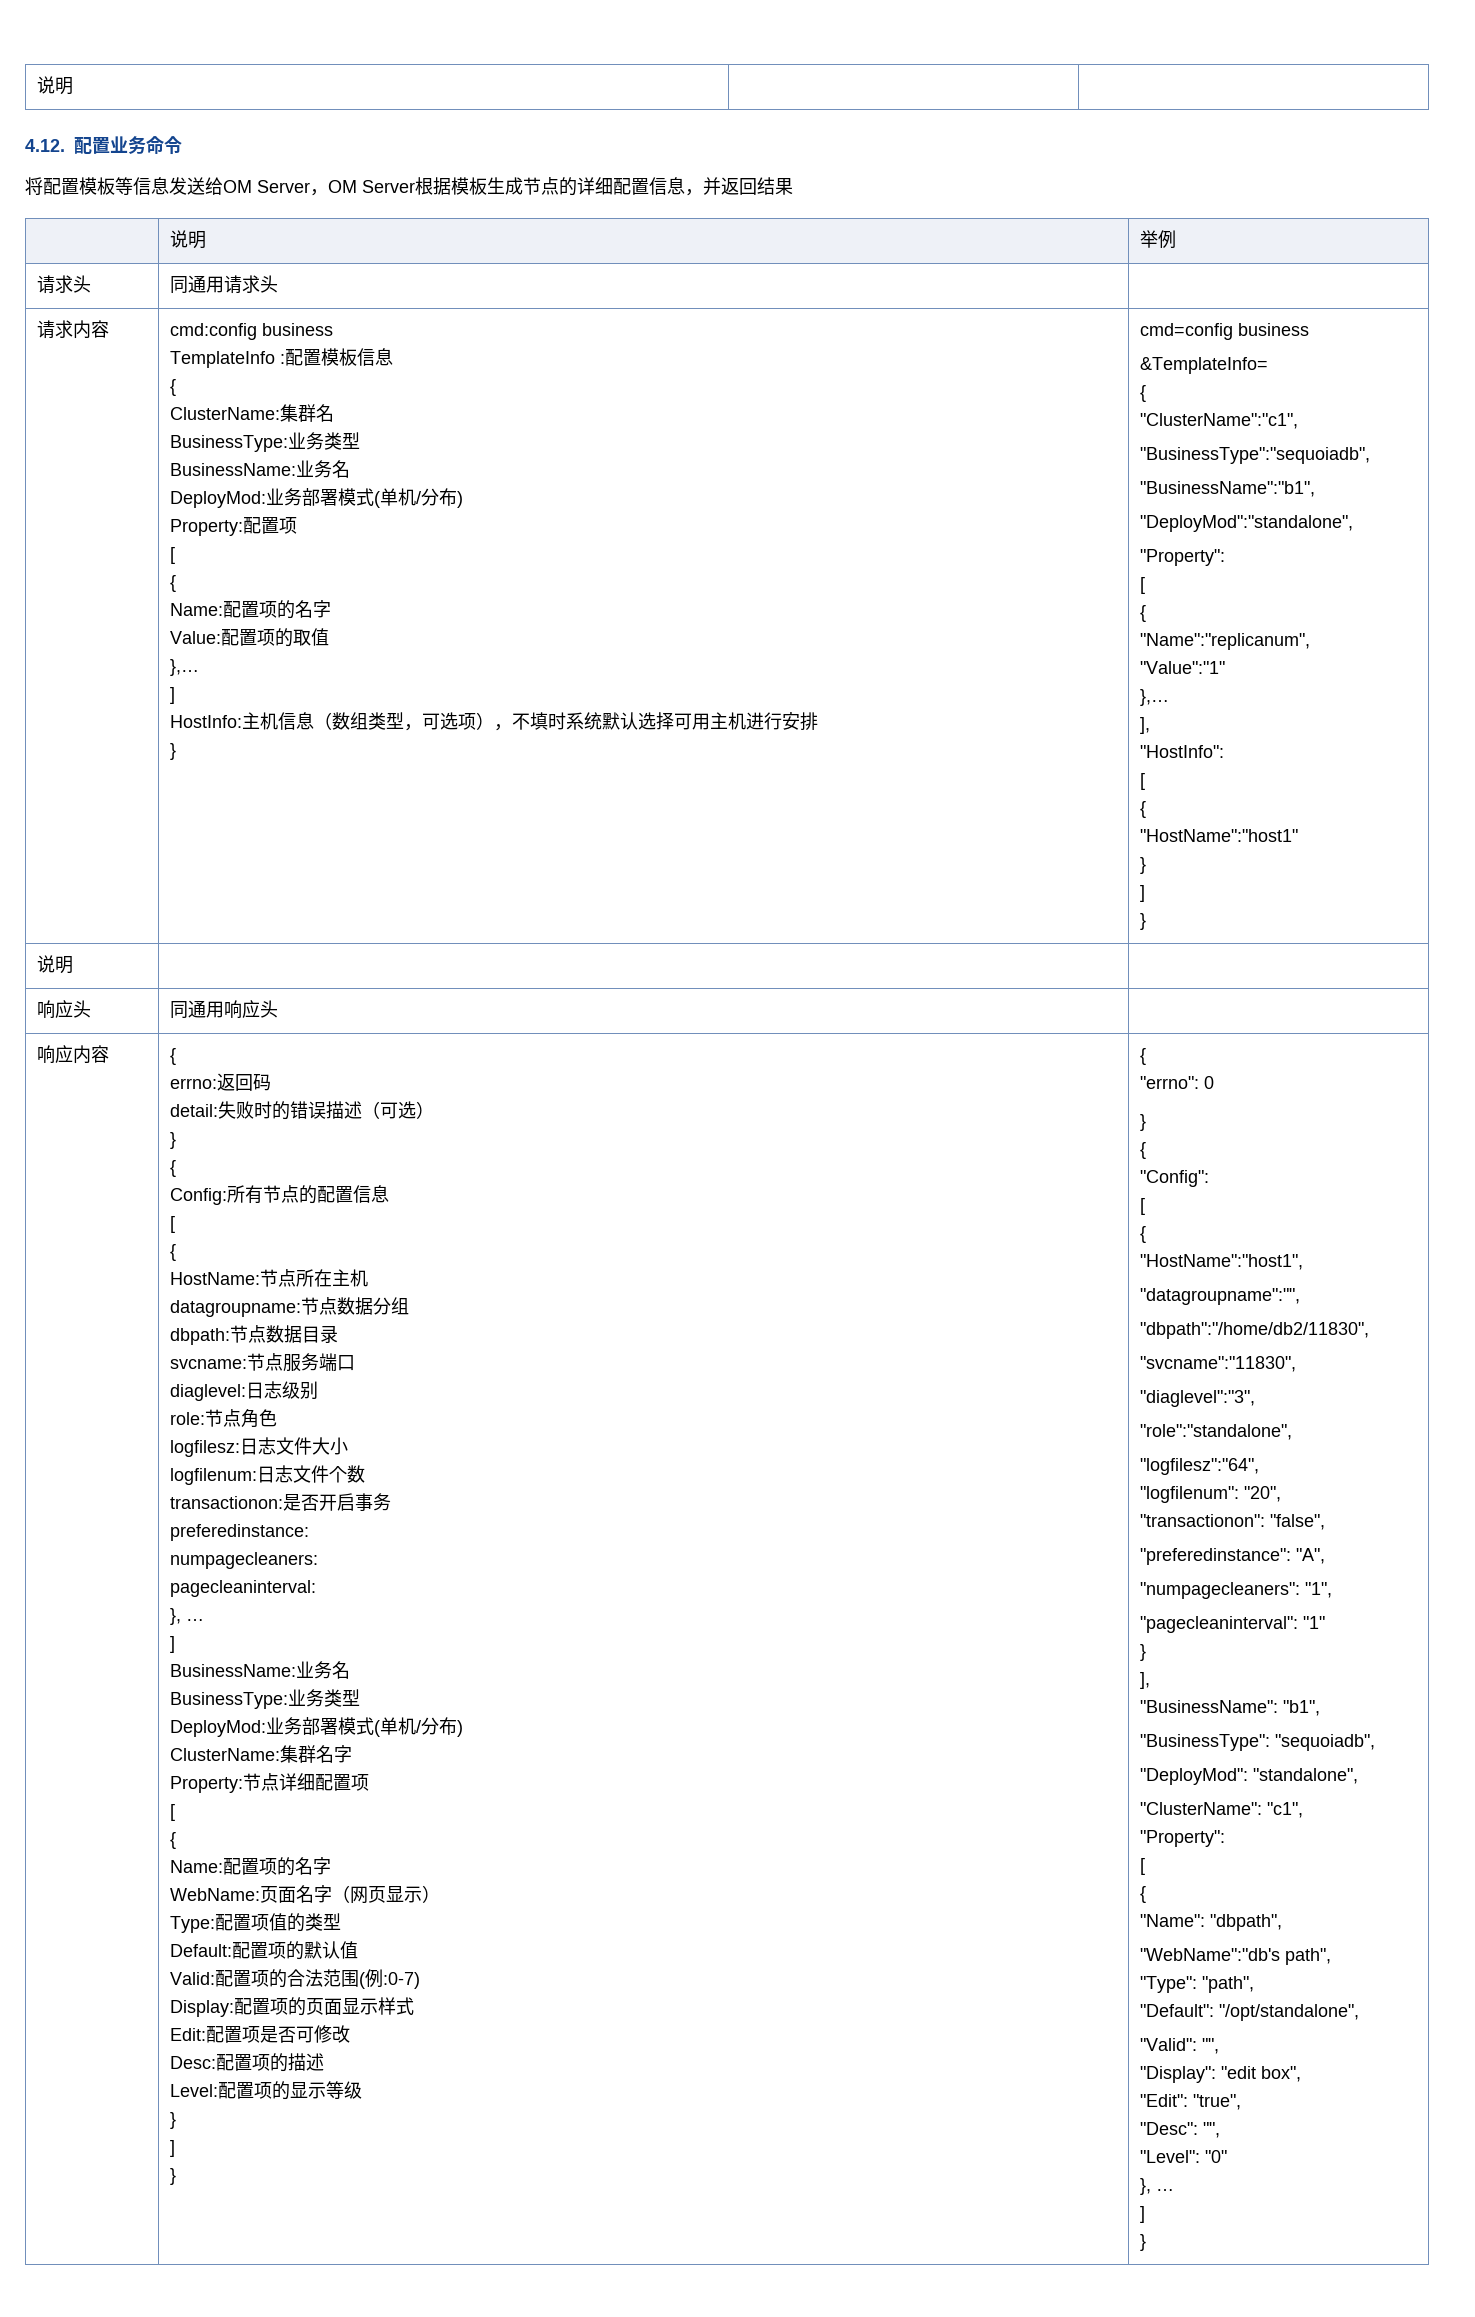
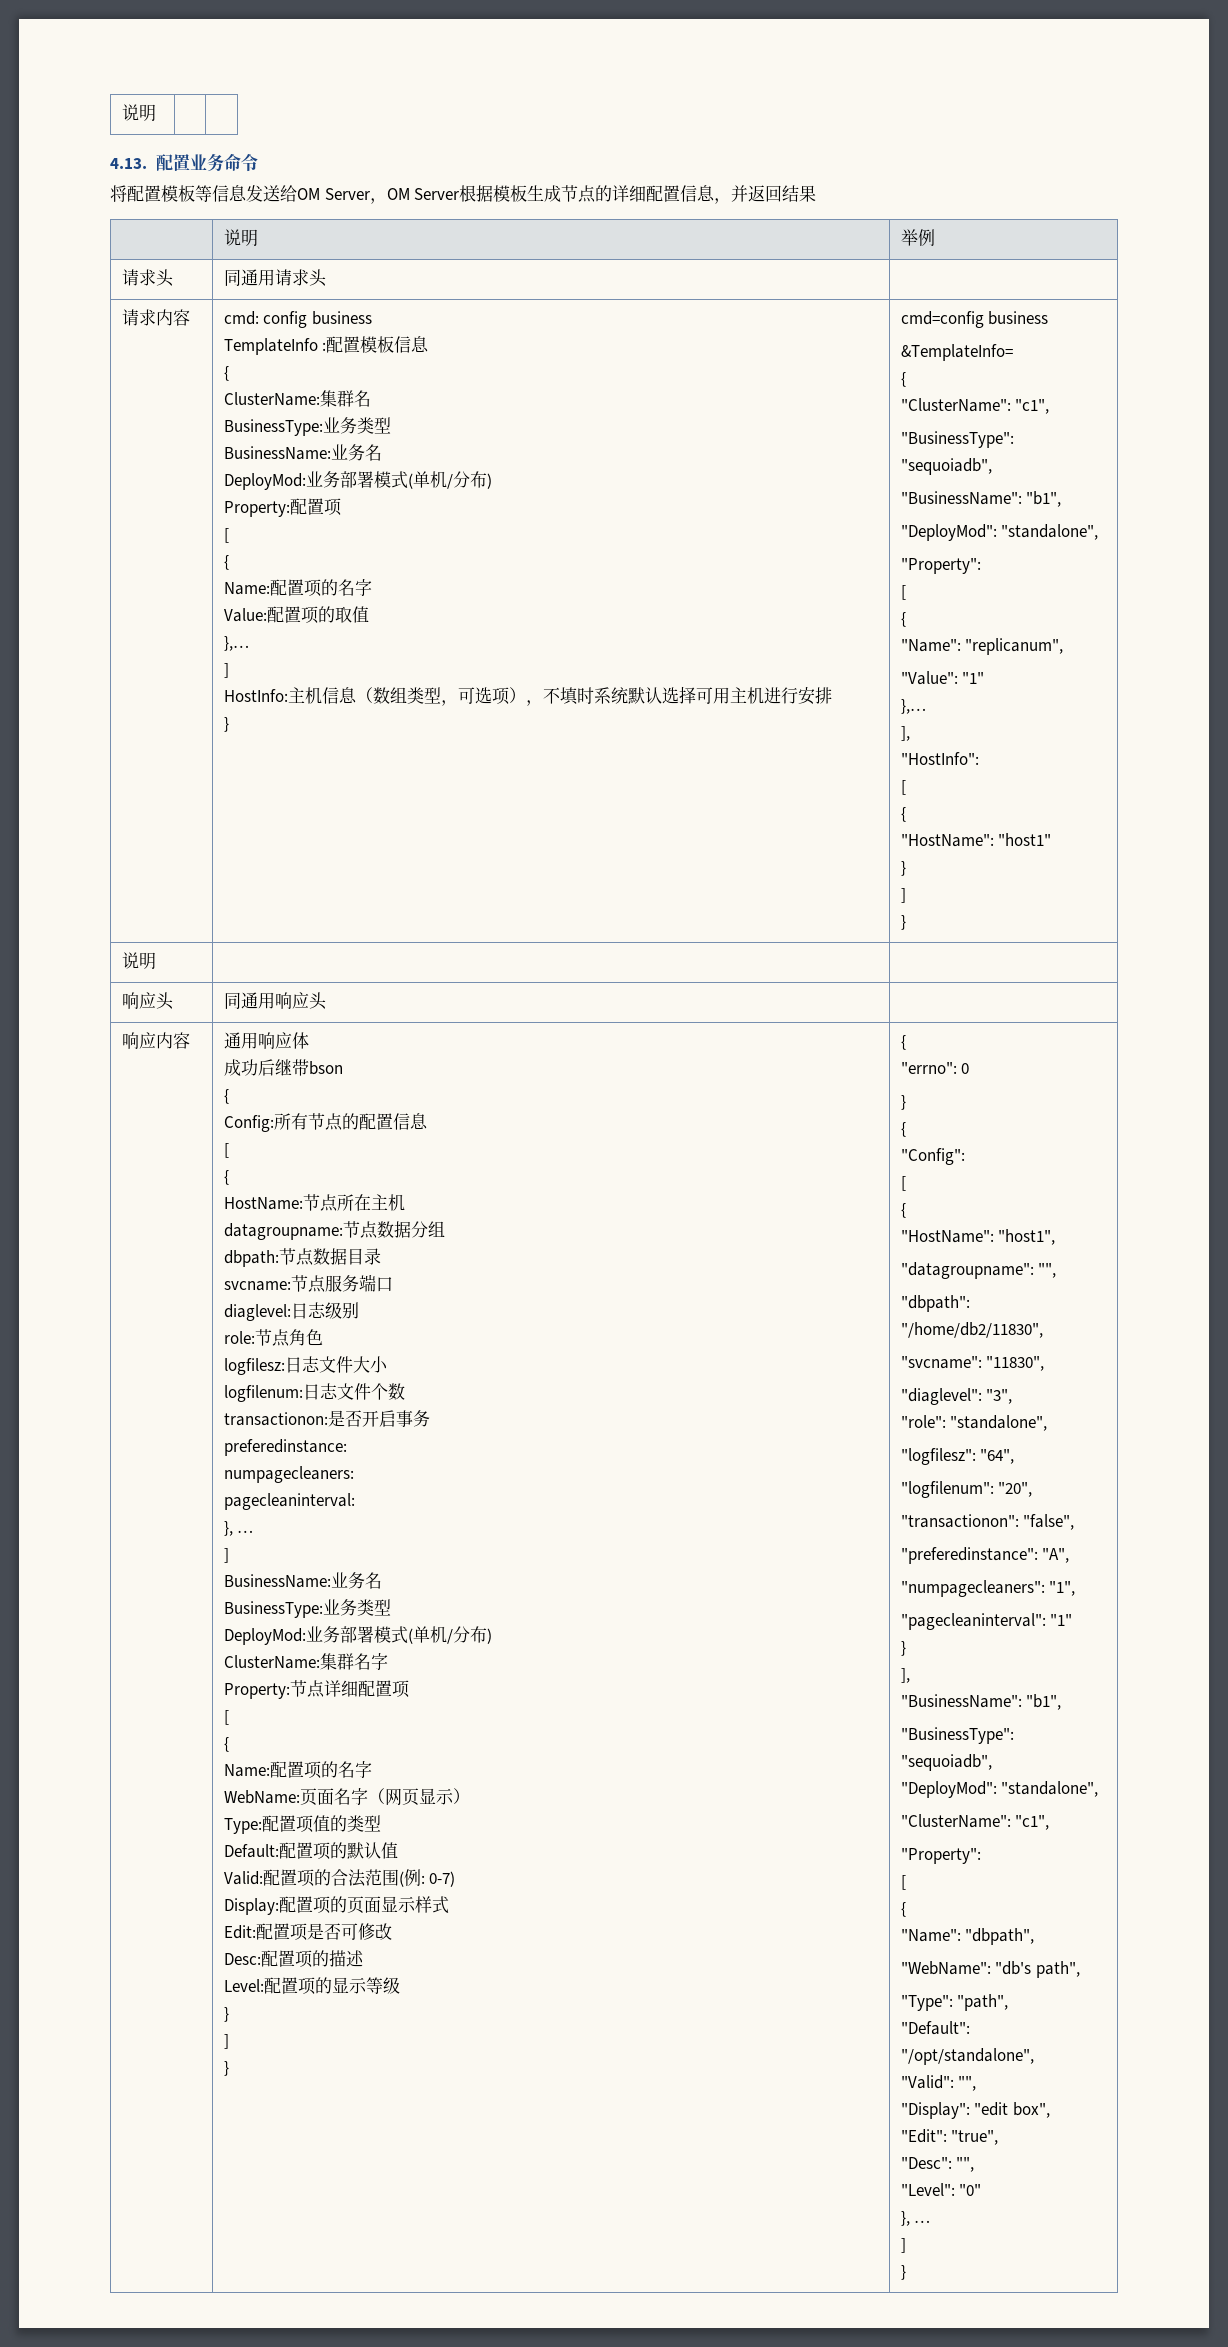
[37,76,74,95] [25,139,65,152] 说明 | | // 4.12. -> [121,104,156,122] [110,158,147,169] 说明 | | // 4.13.
[170,323,258,340] cmd:config -> [223,311,308,328] cmd: config
[1140,413,1299,429] [1140,447,1371,464] [1140,481,1316,497] [1140,515,1354,532] [1140,549,1226,566] [1140,577,1146,594] [1140,605,1147,622] [1140,633,1311,650] [1140,661,1226,674] "ClusterName":"c1", // "BusinessType":"sequoiadb", // "BusinessName":"b1", // "DeployMod":"standalone", // "Property": // [ // { // "Name":"replicanum", // "Value":"1" -> [900,398,1050,414] [900,431,1014,448] [900,458,992,475] [900,491,1062,507] [900,524,1099,541] [900,558,981,574] [900,585,906,600] [900,612,906,627] [900,638,1064,655] [900,671,985,685] "ClusterName": "c1", // "BusinessType": "sequoiadb", // "BusinessName": "b1", // "DeployMod": "standalone", // "Property": // [ // { // "Name": "replicanum", // "Value": "1"
[1140,829,1299,842] "HostName":"host1" -> [900,833,1052,847] "HostName": "host1"
[170,1048,177,1065] [170,1073,272,1091] [170,1101,435,1120] [170,1132,177,1149] { // errno:返回码 // detail:失败时的错误描述（可选） // } -> [223,1032,309,1049] [223,1059,343,1076] 通用响应体 // 成功后继带bson
[383,1972,421,1989] :0-7) -> [420,1871,456,1887] : 0-7)
[1140,1254,1304,1270] [1140,1288,1301,1305] [1140,1322,1370,1339] [1140,1356,1297,1372] [1140,1390,1256,1407] [1140,1424,1293,1440] [1140,1458,1260,1475] "HostName":"host1", // "datagroupname":"", // "dbpath":"/home/db2/11830", // "svcname":"11830", // "diaglevel":"3", // "role":"standalone", // "logfilesz":"64", -> [900,1229,1056,1245] [900,1262,1057,1279] [900,1295,970,1312] [900,1322,1043,1338] [900,1356,1045,1371] [900,1388,1013,1405] [900,1415,1048,1431] [900,1448,1015,1465] "HostName": "host1", // "datagroupname": "", // "dbpath": "/home/db2/11830", // "svcname": "11830", // "diaglevel": "3", // "role": "standalone", // "logfilesz": "64",
[1140,1948,1281,1961] "WebName":"db's -> [900,1961,1032,1975] "WebName": "db's

